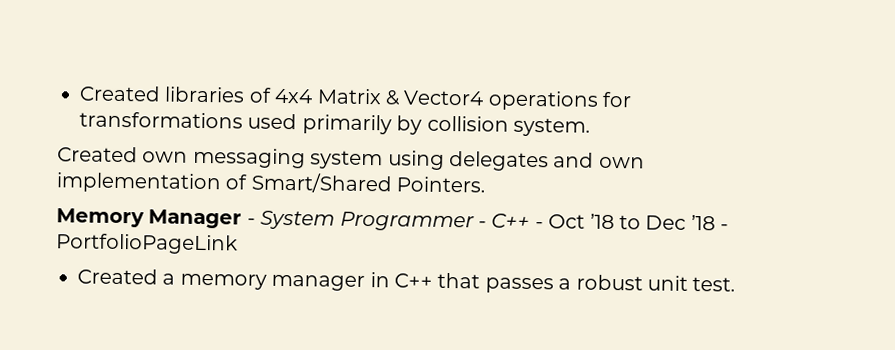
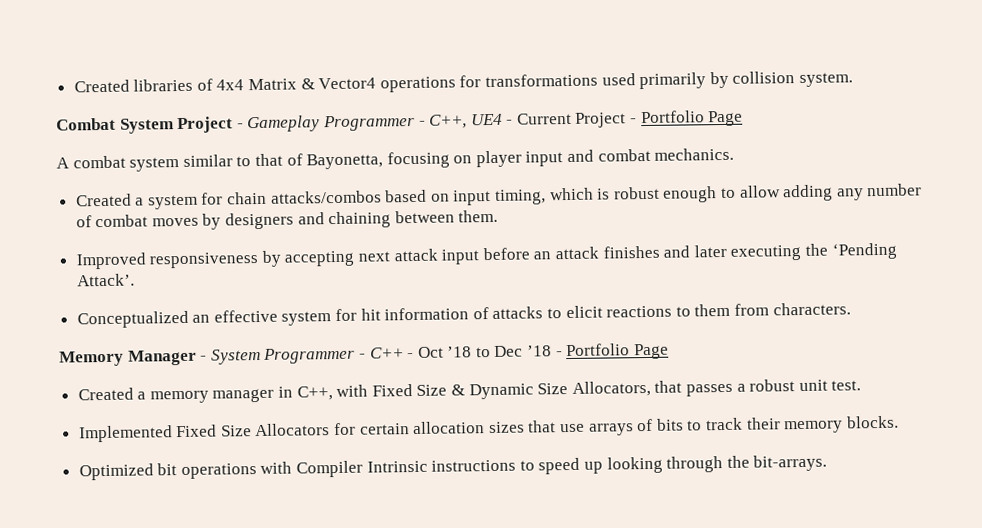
[57,146,645,172] [56,172,486,194] Created own messaging system using delegates and own implementation of Smart/Shared Pointers. -> [56,110,744,134] [56,147,735,172] [75,183,923,210] [75,209,499,230] [75,242,897,270] [76,273,135,287] [76,302,851,329] Combat System Project - Gameplay Programmer - C++, UE4 - Current Project - Portfolio Page // A combat system similar to that of Bayonetta, focusing on player input and combat mechanics. // Created a system for chain attacks/combos based on input timing, which is robust enough to allow adding any number of combat moves by designers and chaining between them. // Improved responsiveness by accepting next attack input before an attack finishes and later executing the ‘Pending Attack’. // Conceptualized an effective system for hit information of attacks to elicit reactions to them from characters.
[56,233,238,255] PortfolioPageLink -> [566,343,669,360] Portfolio Page
[394,273,433,288] C++ -> [296,380,651,401] C++, with Fixed Size & Dynamic Size Allocators,
(736, 284) none -> [78,415,899,443] [78,454,828,481] // Implemented Fixed Size Allocators for certain allocation sizes that use arrays of bits to track their memory blocks. // Optimized bit operations with Compiler Intrinsic instructions to speed up looking through the bit-arrays.

